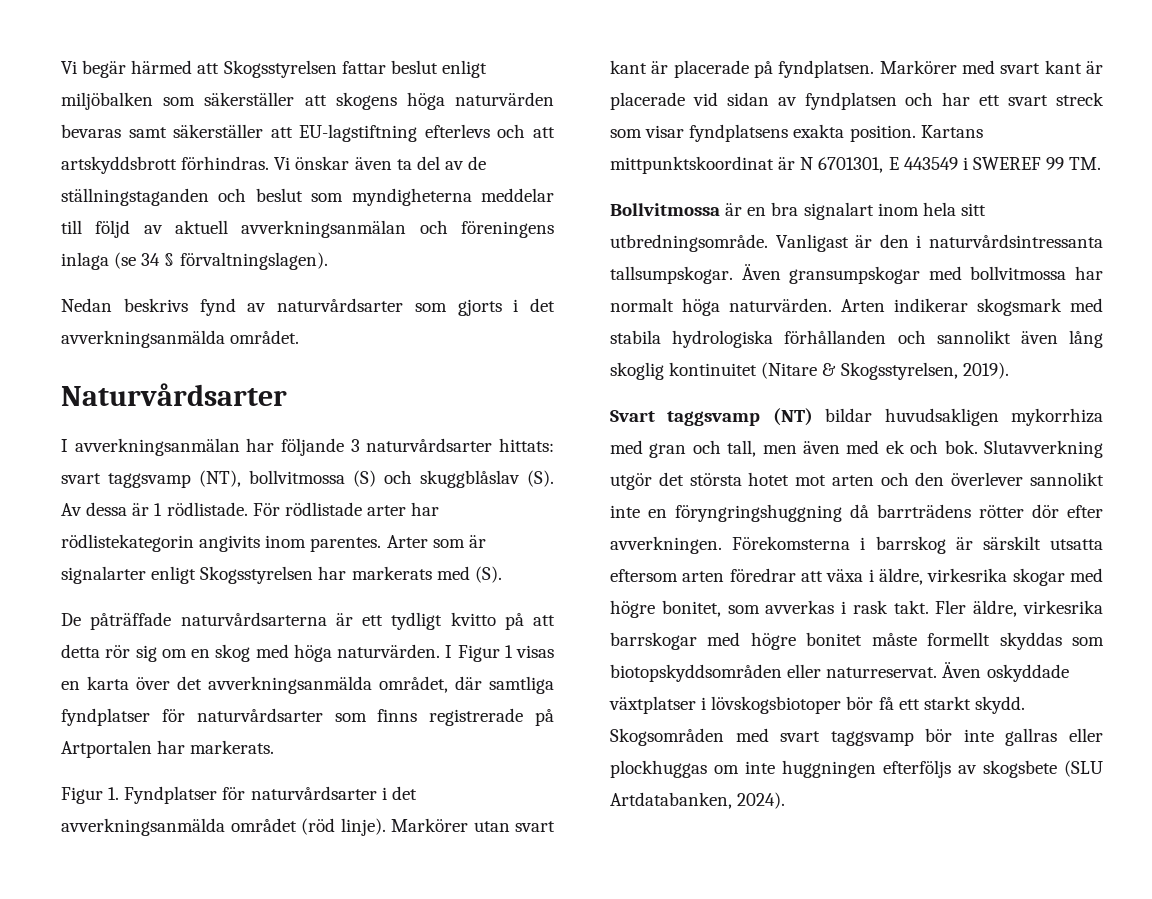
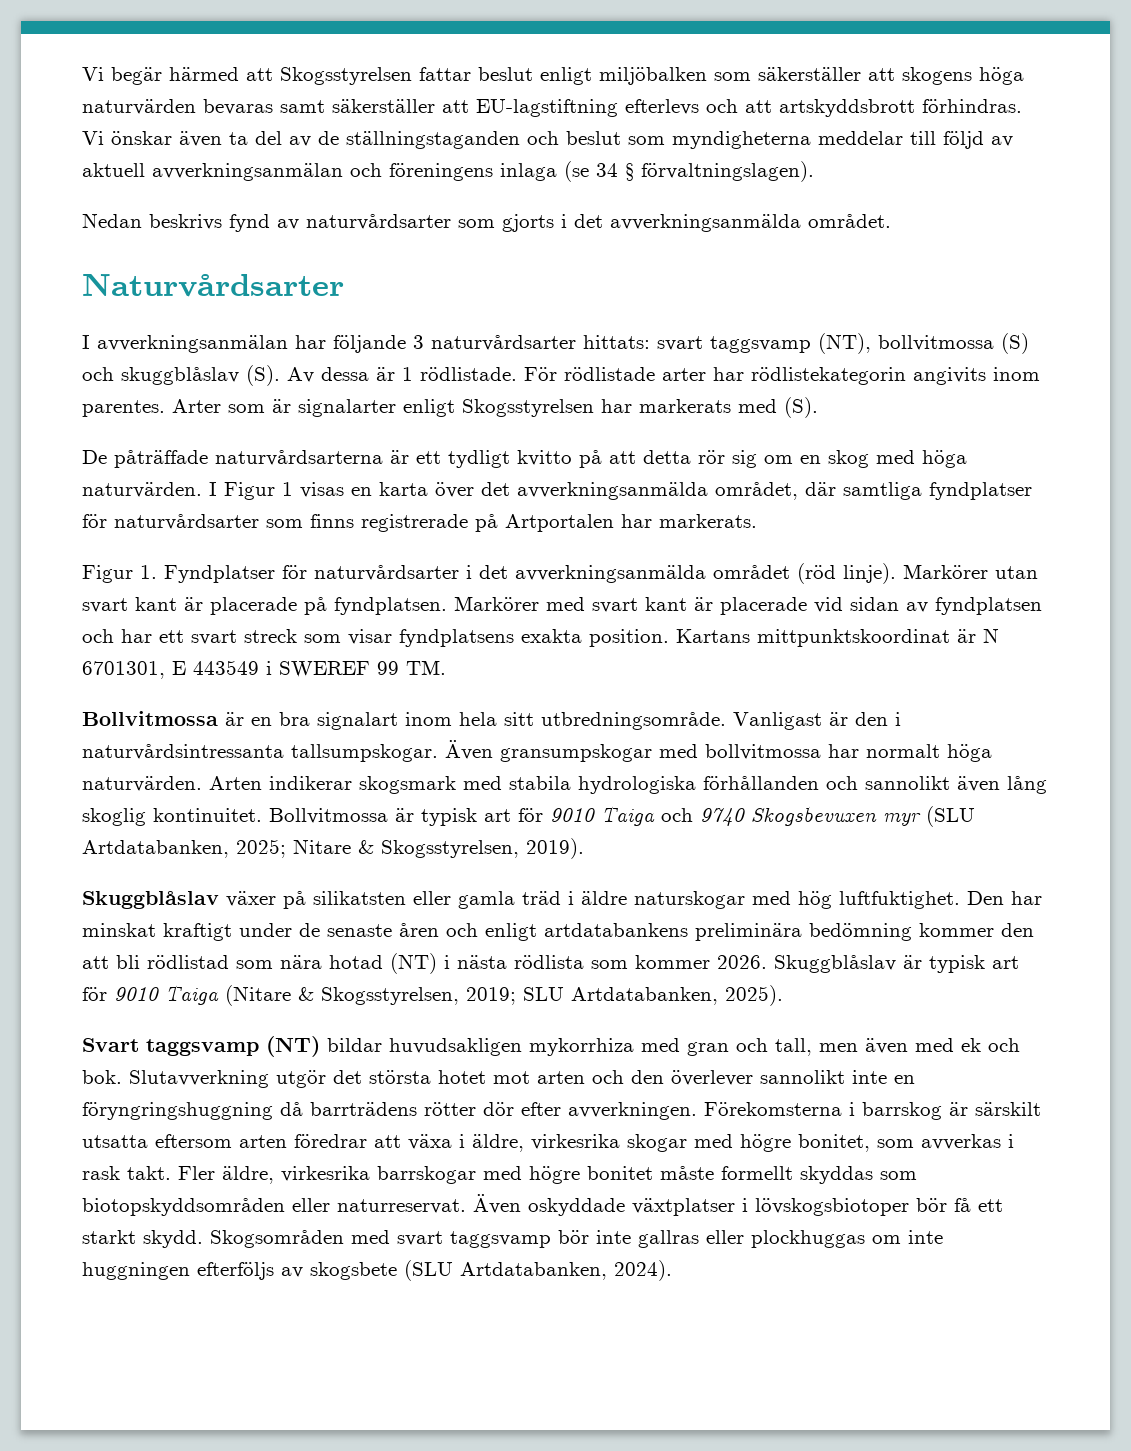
[669,362,1009,380] kontinuitet (Nitare & Skogsstyrelsen, 2019). -> [153,806,975,827] [82,838,584,859] [82,891,1042,909] [82,923,1034,941] [82,953,1019,974] [82,985,783,1006] kontinuitet. Bollvitmossa är typisk art för 9010 Taiga och 9740 Skogsbevuxen myr (SLU Artdatabanken, 2025; Nitare & Skogsstyrelsen, 2019). // Skuggblåslav växer på silikatsten eller gamla träd i äldre naturskogar med hög luftfuktighet. Den har minskat kraftigt under de senaste åren och enligt artdatabankens preliminära bedömning kommer den att bli rödlistad som nära hotad (NT) i nästa rödlista som kommer 2026. Skuggblåslav är typisk art för 9010 Taiga (Nitare & Skogsstyrelsen, 2019; SLU Artdatabanken, 2025).

